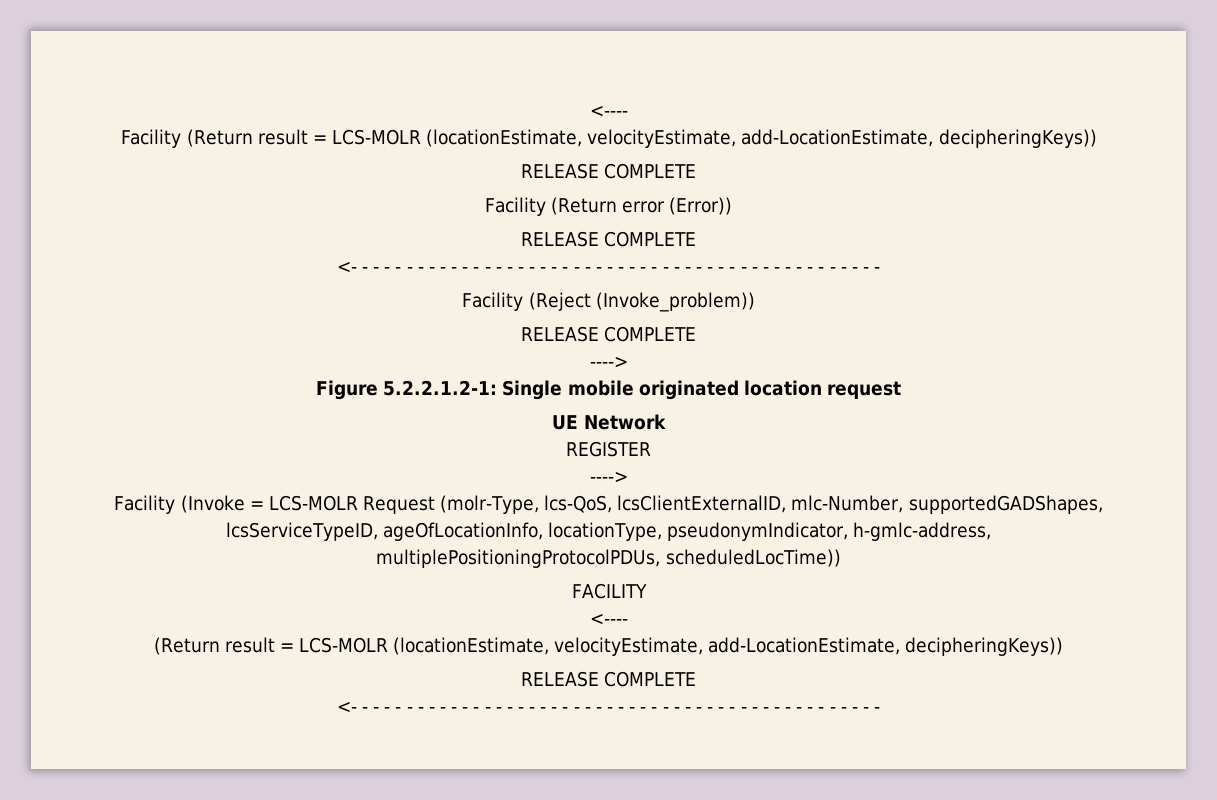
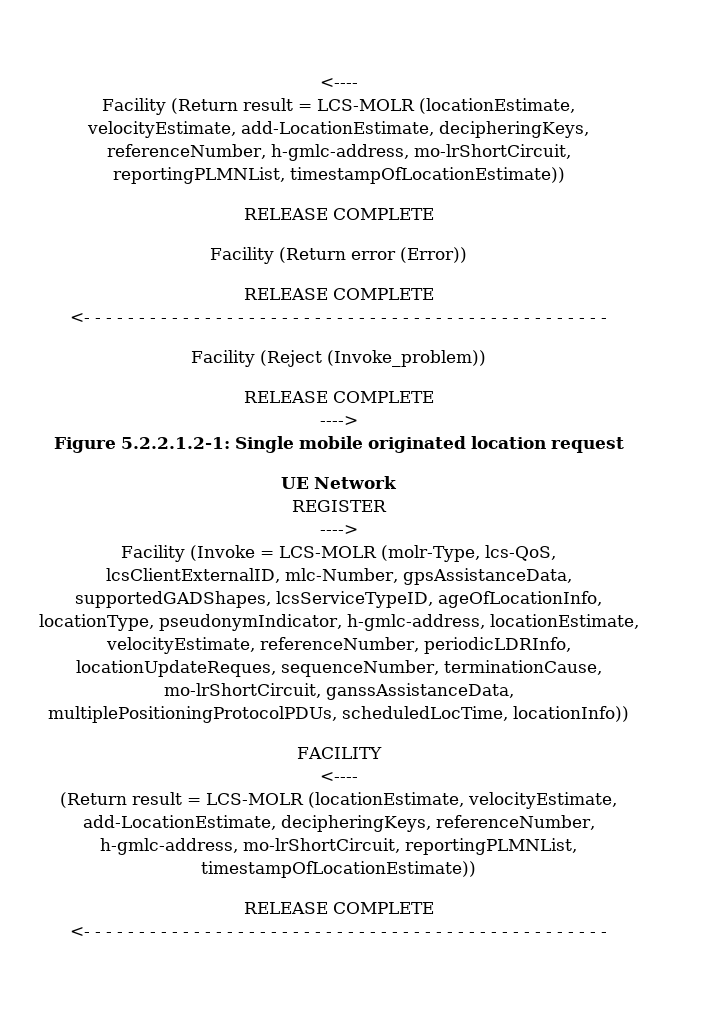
[938,129,1097,148] decipheringKeys)) -> [439,121,589,138] [106,144,571,161] [112,167,565,184] decipheringKeys, referenceNumber, h-gmlc-address, mo-lrShortCircuit, reportingPLMNList, timestampOfLocationEstimate))
[362,496,435,514] Request -> (377, 552) none
(904, 504) none -> [402,568,572,585] gpsAssistanceData,
[376,549,841,568] multiplePositioningProtocolPDUs, scheduledLocTime)) -> [489,614,639,629] [105,637,571,654] [75,660,602,677] [163,683,514,700] [48,706,629,723] locationEstimate, velocityEstimate, referenceNumber, periodicLDRInfo, locationUpdateReques, sequenceNumber, terminationCause, mo-lrShortCircuit, ganssAssistanceData, multiplePositioningProtocolPDUs, scheduledLocTime, locationInfo))
[905,637,1064,656] decipheringKeys)) -> [280,815,595,832] [100,838,577,855] [201,861,476,878] decipheringKeys, referenceNumber, h-gmlc-address, mo-lrShortCircuit, reportingPLMNList, timestampOfLocationEstimate))

